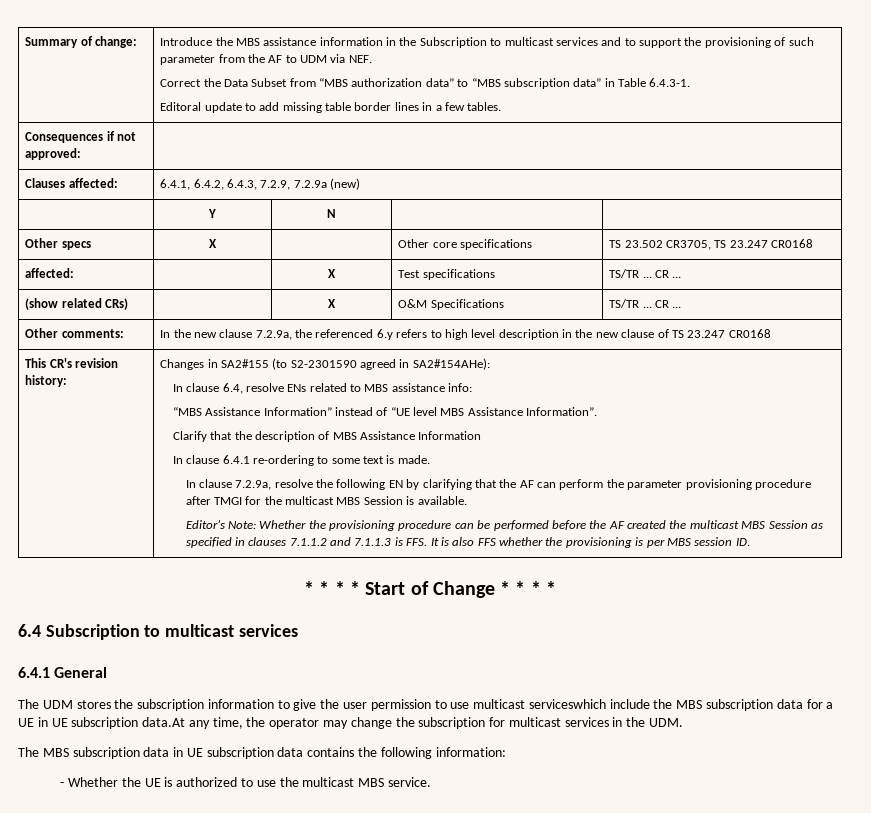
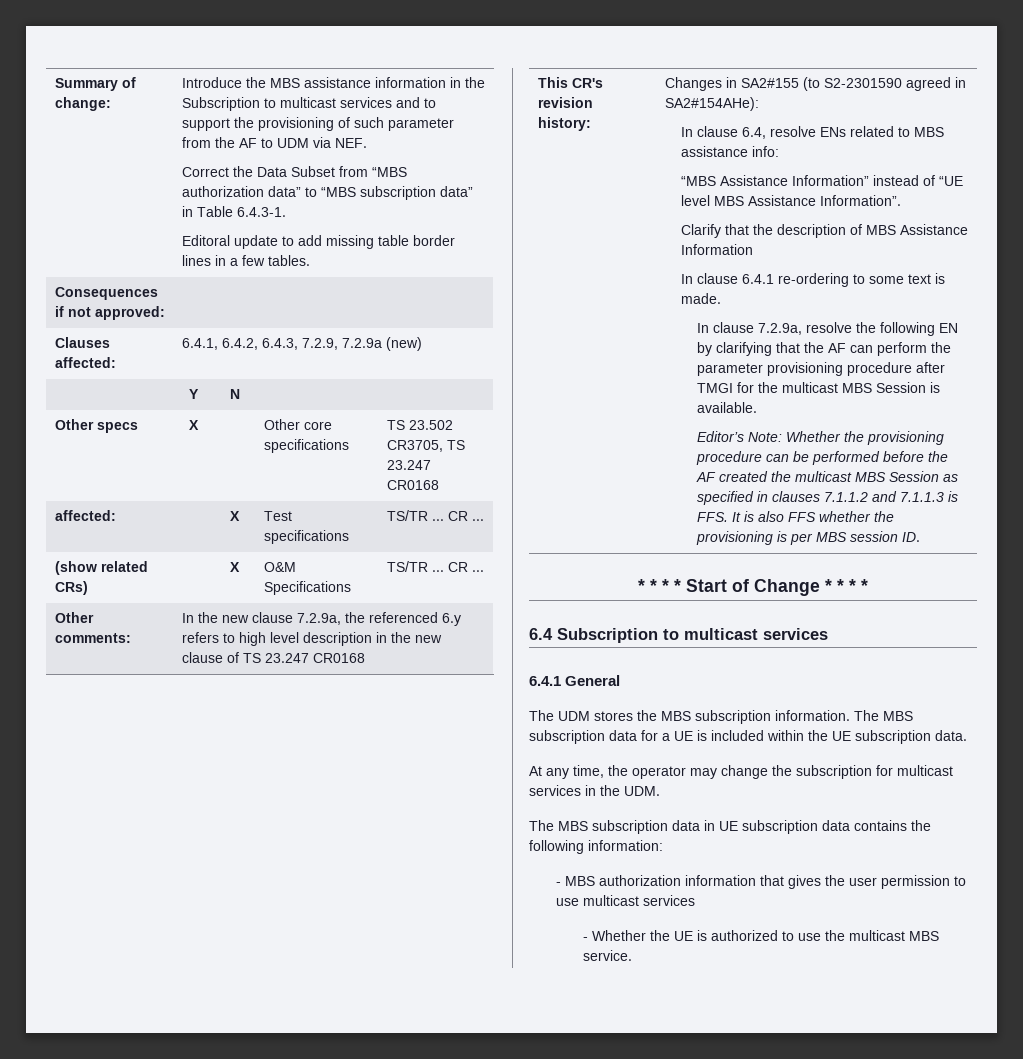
[137,699,673,711] subscription information to give the user permission to use multicast serviceswhich include the -> [661,710,879,724] MBS subscription information. The
[37,717,186,729] in UE subscription data.At -> [697,730,967,744] [529,766,542,776] is included within the UE subscription data. // At
(506, 752) none -> [556,875,967,889] [556,895,696,906] // - MBS authorization information that gives the user permission to use multicast services

